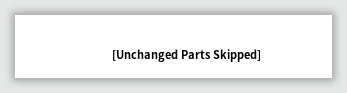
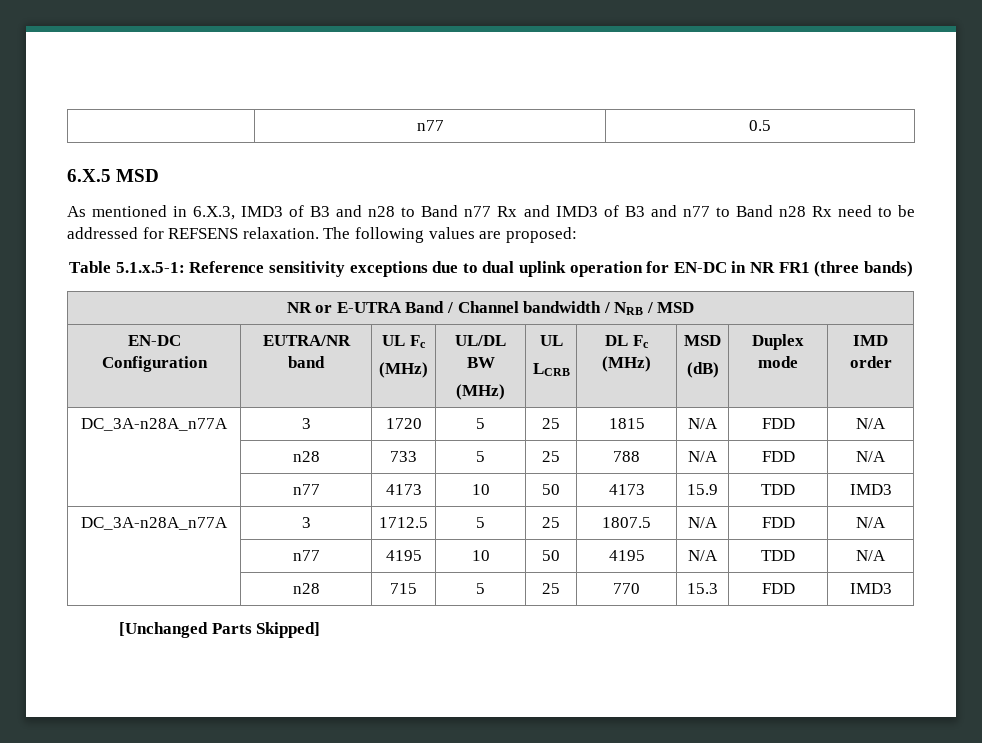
(112, 55) none -> [416,120,444,131] [749,120,771,131] [67,169,160,182] [67,205,915,220] [67,227,577,243] [69,261,913,277] [286,301,695,315] [127,335,181,346] [101,356,208,372] [262,335,351,346] [288,356,325,368] [382,335,426,348] [379,362,428,378] [455,335,506,346] [466,357,495,368] [456,384,505,400] [539,335,563,346] [532,363,570,376] [605,335,649,348] [602,356,651,372] [684,335,721,346] [686,362,719,378] [752,334,804,350] [758,356,798,368] [853,335,888,346] [849,356,892,368] [81,418,228,431] [301,418,311,429] [385,418,422,429] [476,418,485,429] [542,418,560,429] [608,418,645,429] [688,418,718,429] [761,418,795,429] [856,418,886,429] [292,451,320,462] [390,451,417,462] [476,451,485,462] [542,451,560,462] [613,451,640,462] [688,451,718,462] [761,451,795,462] [856,451,886,462] [292,484,320,495] [385,484,422,495] [471,484,490,495] [542,484,560,495] [608,484,645,495] [687,484,718,495] [761,484,795,495] [849,484,892,495] [81,517,228,530] [301,517,311,528] [379,517,428,528] [476,517,485,528] [542,517,560,528] [602,517,651,528] [688,517,718,528] [761,517,795,528] [856,517,886,528] [292,550,320,561] [385,550,422,561] [471,550,490,561] [542,550,560,561] [608,550,645,561] [688,550,718,561] [761,550,795,561] [856,550,886,561] [292,583,320,594] [390,583,417,594] [476,583,485,594] [542,583,560,594] [613,583,640,594] [687,583,718,594] [761,583,795,594] [849,583,892,594] | n77 | 0.5 // 6.X.5 MSD // As mentioned in 6.X.3, IMD3 of B3 and n28 to Band n77 Rx and IMD3 of B3 and n77 to Band n28 Rx need to be addressed for REFSENS relaxation. The following values are proposed: // Table 5.1.x.5-1: Reference sensitivity exceptions due to dual uplink operation for EN-DC in NR FR1 (three bands) // NR or E-UTRA Band / Channel bandwidth / NRB / MSD // EN-DC Configuration | EUTRA/NR band | UL Fc // (MHz) | UL/DL BW // (MHz) | UL // LCRB | DL Fc (MHz) | MSD // (dB) | Duplex mode | IMD order // DC_3A-n28A_n77A | 3 | 1720 | 5 | 25 | 1815 | N/A | FDD | N/A // | n28 | 733 | 5 | 25 | 788 | N/A | FDD | N/A // | n77 | 4173 | 10 | 50 | 4173 | 15.9 | TDD | IMD3 // DC_3A-n28A_n77A | 3 | 1712.5 | 5 | 25 | 1807.5 | N/A | FDD | N/A // | n77 | 4195 | 10 | 50 | 4195 | N/A | TDD | N/A // | n28 | 715 | 5 | 25 | 770 | 15.3 | FDD | IMD3 //

